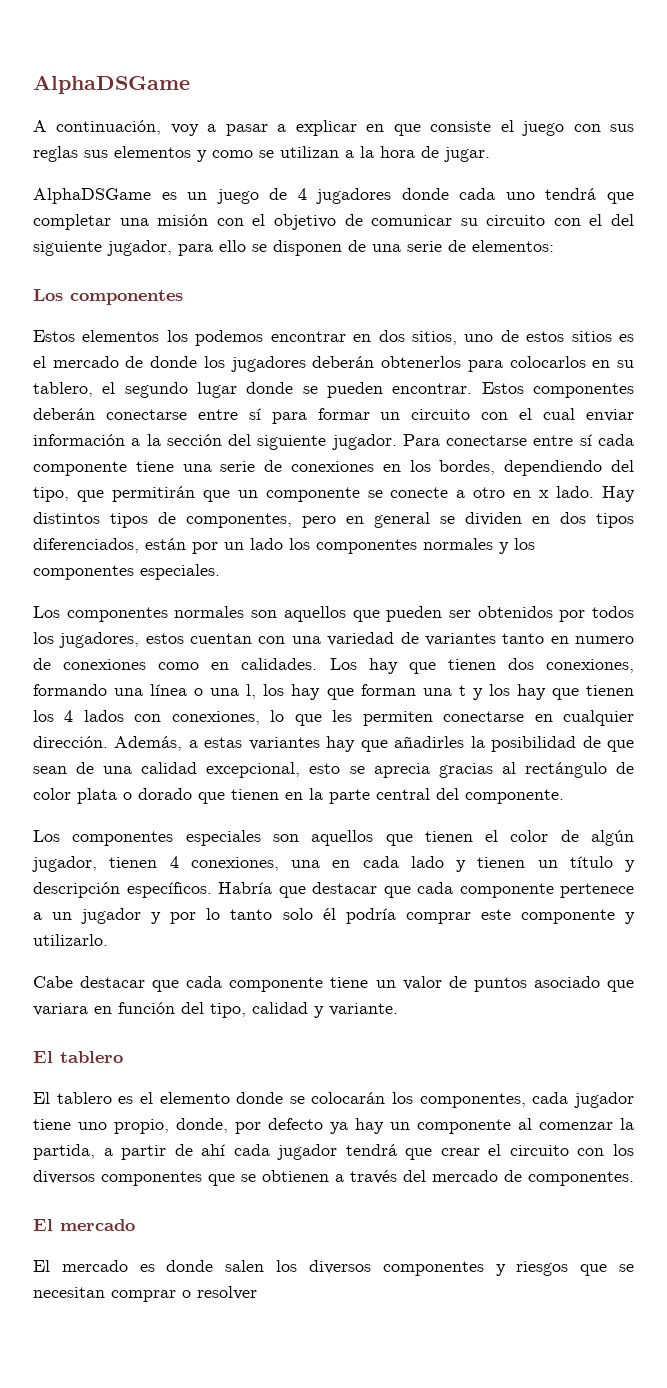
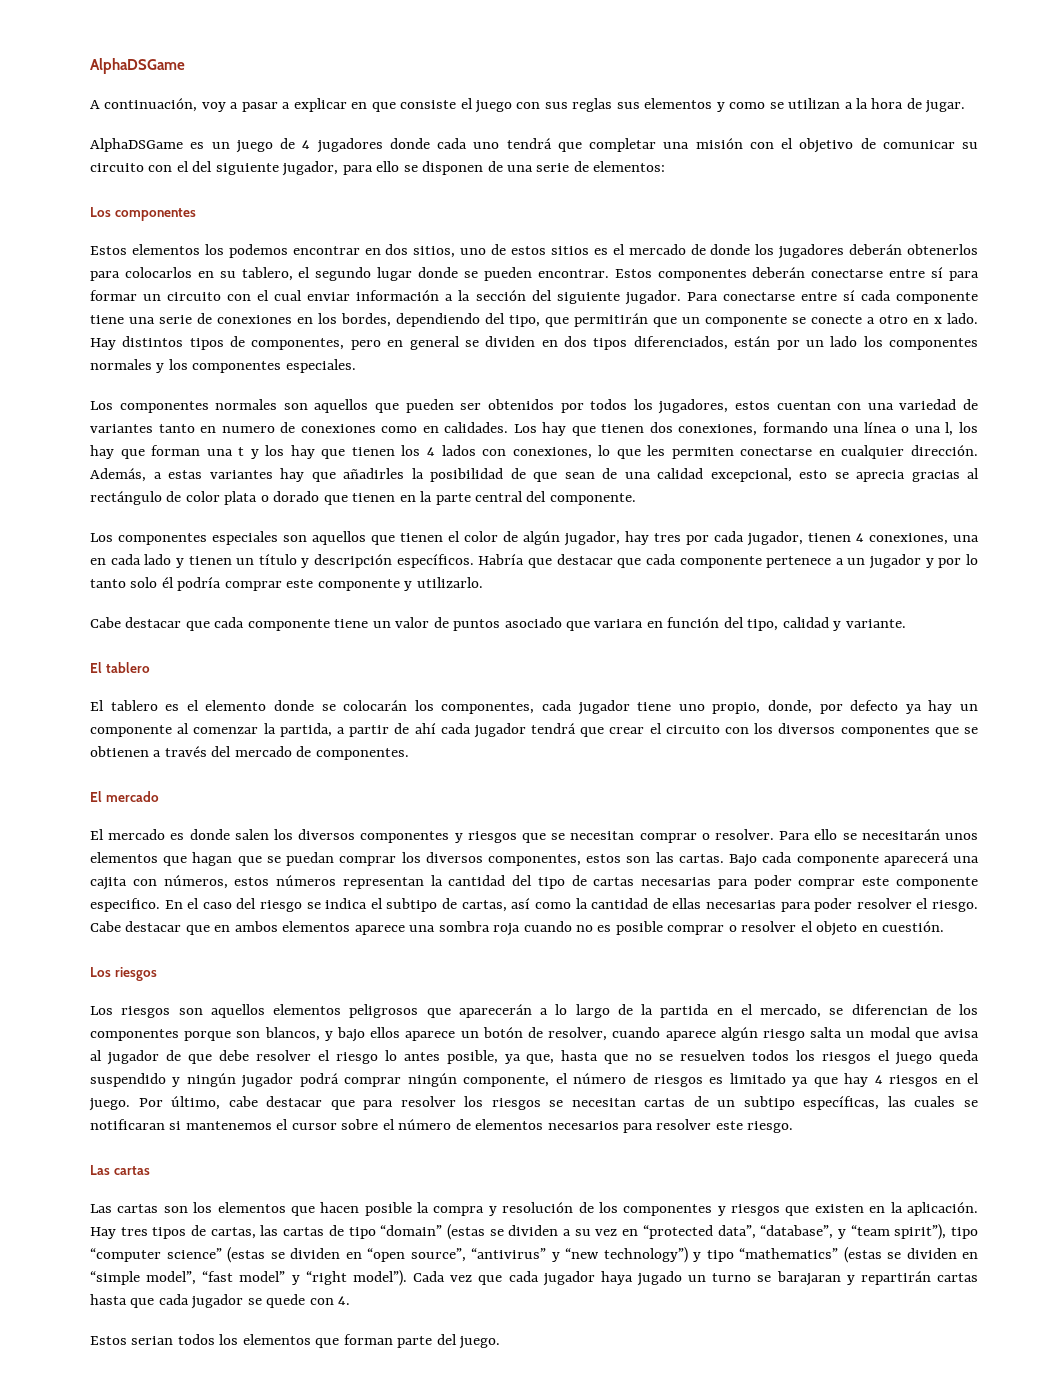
(97, 864) none -> [625,531,803,546] hay tres por cada jugador,
[197,1286,257,1300] resolver -> [715,829,979,840] [90,852,979,867] [90,875,978,890] [90,898,978,912] [90,921,945,936] [90,967,157,981] [90,1004,978,1018] [90,1027,980,1042] [90,1050,980,1065] [90,1073,980,1088] [89,1096,978,1111] [90,1119,794,1133] [90,1165,150,1175] [90,1202,979,1216] [90,1224,978,1240] [90,1247,978,1263] [90,1270,978,1286] [90,1294,351,1309] [90,1334,501,1349] resolver. Para ello se necesitarán unos elementos que hagan que se puedan comprar los diversos componentes, estos son las cartas. Bajo cada componente aparecerá una cajita con números, estos números representan la cantidad del tipo de cartas necesarias para poder comprar este componente especifico. En el caso del riesgo se indica el subtipo de cartas, así como la cantidad de ellas necesarias para poder resolver el riesgo. Cabe destacar que en ambos elementos aparece una sombra roja cuando no es posible comprar o resolver el objeto en cuestión. // Los riesgos // Los riesgos son aquellos elementos peligrosos que aparecerán a lo largo de la partida en el mercado, se diferencian de los componentes porque son blancos, y bajo ellos aparece un botón de resolver, cuando aparece algún riesgo salta un modal que avisa al jugador de que debe resolver el riesgo lo antes posible, ya que, hasta que no se resuelven todos los riesgos el juego queda suspendido y ningún jugador podrá comprar ningún componente, el número de riesgos es limitado ya que hay 4 riesgos en el juego. Por último, cabe destacar que para resolver los riesgos se necesitan cartas de un subtipo específicas, las cuales se notificaran si mantenemos el cursor sobre el número de elementos necesarios para resolver este riesgo. // Las cartas // Las cartas son los elementos que hacen posible la compra y resolución de los componentes y riesgos que existen en la aplicación. Hay tres tipos de cartas, las cartas de tipo “domain” (estas se dividen a su vez en “protected data”, “database”, y “team spirit”), tipo “computer science” (estas se dividen en “open source”, “antivirus” y “new technology”) y tipo “mathematics” (estas se dividen en “simple model”, “fast model” y “right model”). Cada vez que cada jugador haya jugado un turno se barajaran y repartirán cartas hasta que cada jugador se quede con 4. // Estos serian todos los elementos que forman parte del juego.

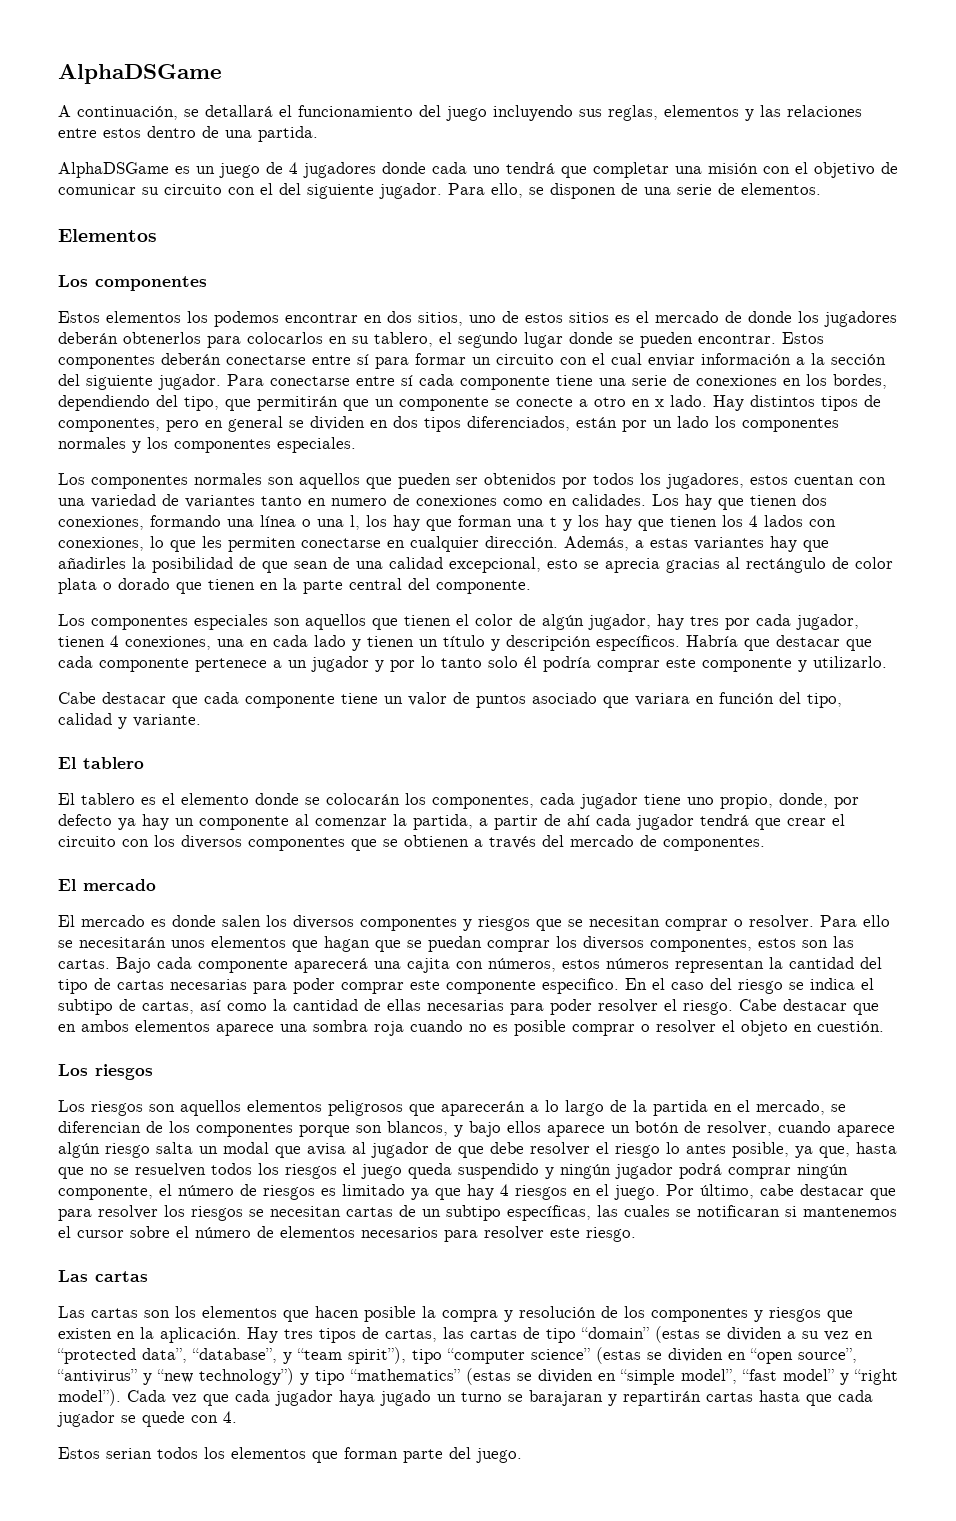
[201,98,966,113] voy a pasar a explicar en que consiste el juego con sus reglas sus elementos y como se utilizan a la hora de jugar. -> [184,105,862,121] [58,126,318,142] se detallará el funcionamiento del juego incluyendo sus reglas, elementos y las relaciones entre estos dentro de una partida.
[282,161,400,176] jugador, para ello -> [379,183,523,199] jugador. Para ello,
[593,161,666,172] elementos: -> [741,183,821,195] [58,229,157,242] elementos. // Elementos

